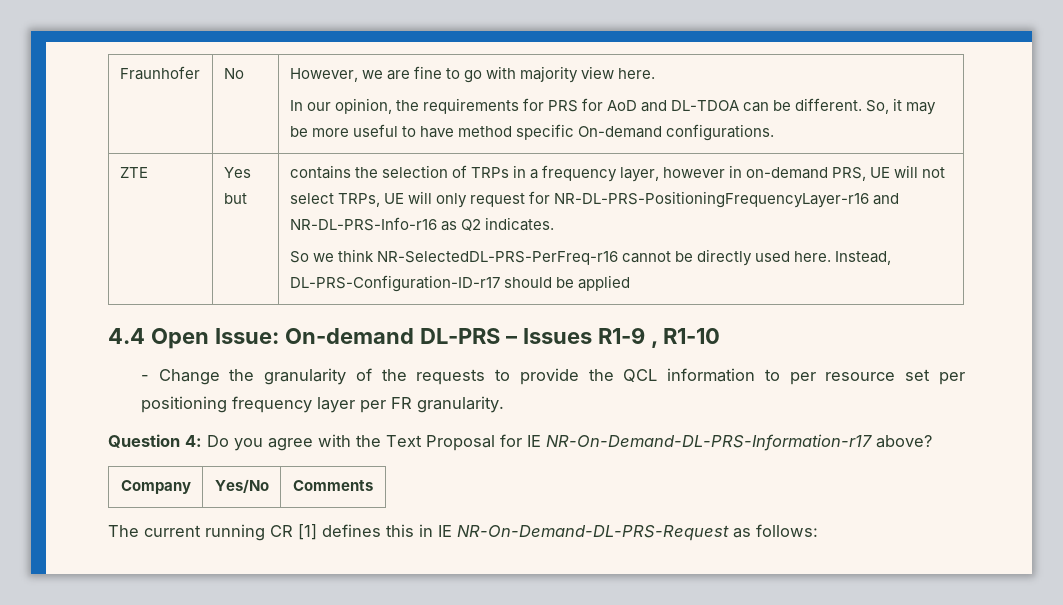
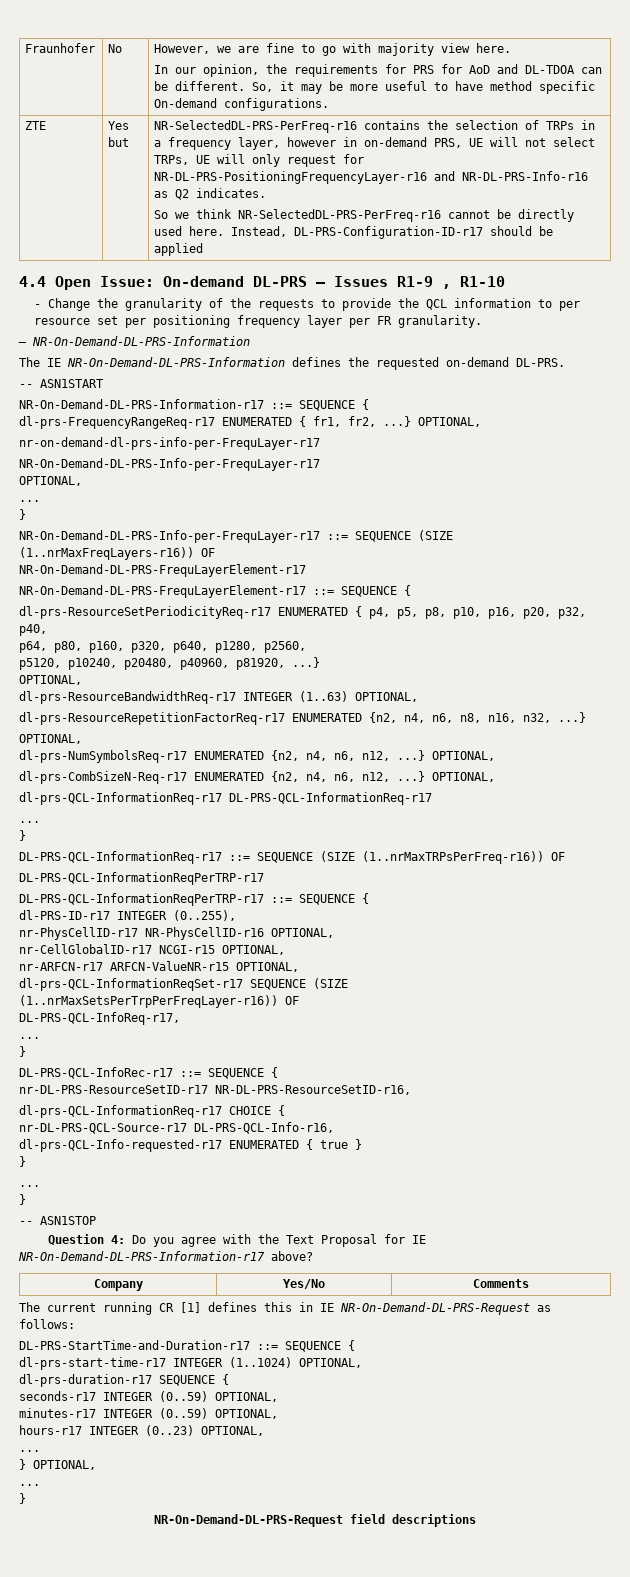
(247, 198) none -> [154,120,358,133] NR-SelectedDL-PRS-PerFreq-r16
(504, 404) none -> [18,336,250,346] [19,357,565,370] [19,379,103,388] [19,399,369,411] [19,416,481,429] [19,437,320,450] [19,458,320,471] [19,476,82,486] [19,500,40,502] [19,509,26,520] [19,530,453,543] [19,547,215,560] [19,564,306,577] [19,585,411,598] [19,606,586,619] [19,624,47,636] [19,641,306,653] [19,657,320,670] [19,675,82,685] [19,691,418,704] [19,712,586,725] [19,734,82,744] [19,750,495,763] [19,771,495,784] [19,792,432,805] [19,821,40,823] [19,830,26,841] [19,851,565,864] [19,872,264,885] [19,893,369,906] [19,910,236,921] [19,927,334,940] [19,944,285,955] [19,961,299,972] [19,978,348,991] [19,995,299,1008] [19,1012,180,1025] [19,1037,40,1039] [19,1046,26,1057] [19,1067,278,1079] [19,1085,411,1095] [19,1105,285,1118] [19,1122,334,1134] [19,1139,362,1152] [19,1156,26,1167] [19,1185,40,1187] [19,1194,26,1205] [19,1216,96,1225] // – NR-On-Demand-DL-PRS-Information // The IE NR-On-Demand-DL-PRS-Information defines the requested on-demand DL-PRS. // -- ASN1START // NR-On-Demand-DL-PRS-Information-r17 ::= SEQUENCE { // dl-prs-FrequencyRangeReq-r17 ENUMERATED { fr1, fr2, ...} OPTIONAL, // nr-on-demand-dl-prs-info-per-FrequLayer-r17 // NR-On-Demand-DL-PRS-Info-per-FrequLayer-r17 // OPTIONAL, // ... // } // NR-On-Demand-DL-PRS-Info-per-FrequLayer-r17 ::= SEQUENCE (SIZE (1..nrMaxFreqLayers-r16)) OF // NR-On-Demand-DL-PRS-FrequLayerElement-r17 // NR-On-Demand-DL-PRS-FrequLayerElement-r17 ::= SEQUENCE { // dl-prs-ResourceSetPeriodicityReq-r17 ENUMERATED { p4, p5, p8, p10, p16, p20, p32, p40, // p64, p80, p160, p320, p640, p1280, p2560, // p5120, p10240, p20480, p40960, p81920, ...} // OPTIONAL, // dl-prs-ResourceBandwidthReq-r17 INTEGER (1..63) OPTIONAL, // dl-prs-ResourceRepetitionFactorReq-r17 ENUMERATED {n2, n4, n6, n8, n16, n32, ...} // OPTIONAL, // dl-prs-NumSymbolsReq-r17 ENUMERATED {n2, n4, n6, n12, ...} OPTIONAL, // dl-prs-CombSizeN-Req-r17 ENUMERATED {n2, n4, n6, n12, ...} OPTIONAL, // dl-prs-QCL-InformationReq-r17 DL-PRS-QCL-InformationReq-r17 // ... // } // DL-PRS-QCL-InformationReq-r17 ::= SEQUENCE (SIZE (1..nrMaxTRPsPerFreq-r16)) OF // DL-PRS-QCL-InformationReqPerTRP-r17 // DL-PRS-QCL-InformationReqPerTRP-r17 ::= SEQUENCE { // dl-PRS-ID-r17 INTEGER (0..255), // nr-PhysCellID-r17 NR-PhysCellID-r16 OPTIONAL, // nr-CellGlobalID-r17 NCGI-r15 OPTIONAL, // nr-ARFCN-r17 ARFCN-ValueNR-r15 OPTIONAL, // dl-prs-QCL-InformationReqSet-r17 SEQUENCE (SIZE (1..nrMaxSetsPerTrpPerFreqLayer-r16)) OF // DL-PRS-QCL-InfoReq-r17, // ... // } // DL-PRS-QCL-InfoRec-r17 ::= SEQUENCE { // nr-DL-PRS-ResourceSetID-r17 NR-DL-PRS-ResourceSetID-r16, // dl-prs-QCL-InformationReq-r17 CHOICE { // nr-DL-PRS-QCL-Source-r17 DL-PRS-QCL-Info-r16, // dl-prs-QCL-Info-requested-r17 ENUMERATED { true } // } // ... // } // -- ASN1STOP
(818, 530) none -> [19,1340,355,1352] [19,1357,362,1370] [19,1374,229,1387] [19,1391,278,1402] [19,1408,278,1419] [19,1425,264,1436] [19,1450,40,1452] [19,1459,96,1470] [19,1484,40,1486] [19,1493,26,1504] [154,1514,476,1527] // DL-PRS-StartTime-and-Duration-r17 ::= SEQUENCE { // dl-prs-start-time-r17 INTEGER (1..1024) OPTIONAL, // dl-prs-duration-r17 SEQUENCE { // seconds-r17 INTEGER (0..59) OPTIONAL, // minutes-r17 INTEGER (0..59) OPTIONAL, // hours-r17 INTEGER (0..23) OPTIONAL, // ... // } OPTIONAL, // ... // } // NR-On-Demand-DL-PRS-Request field descriptions

